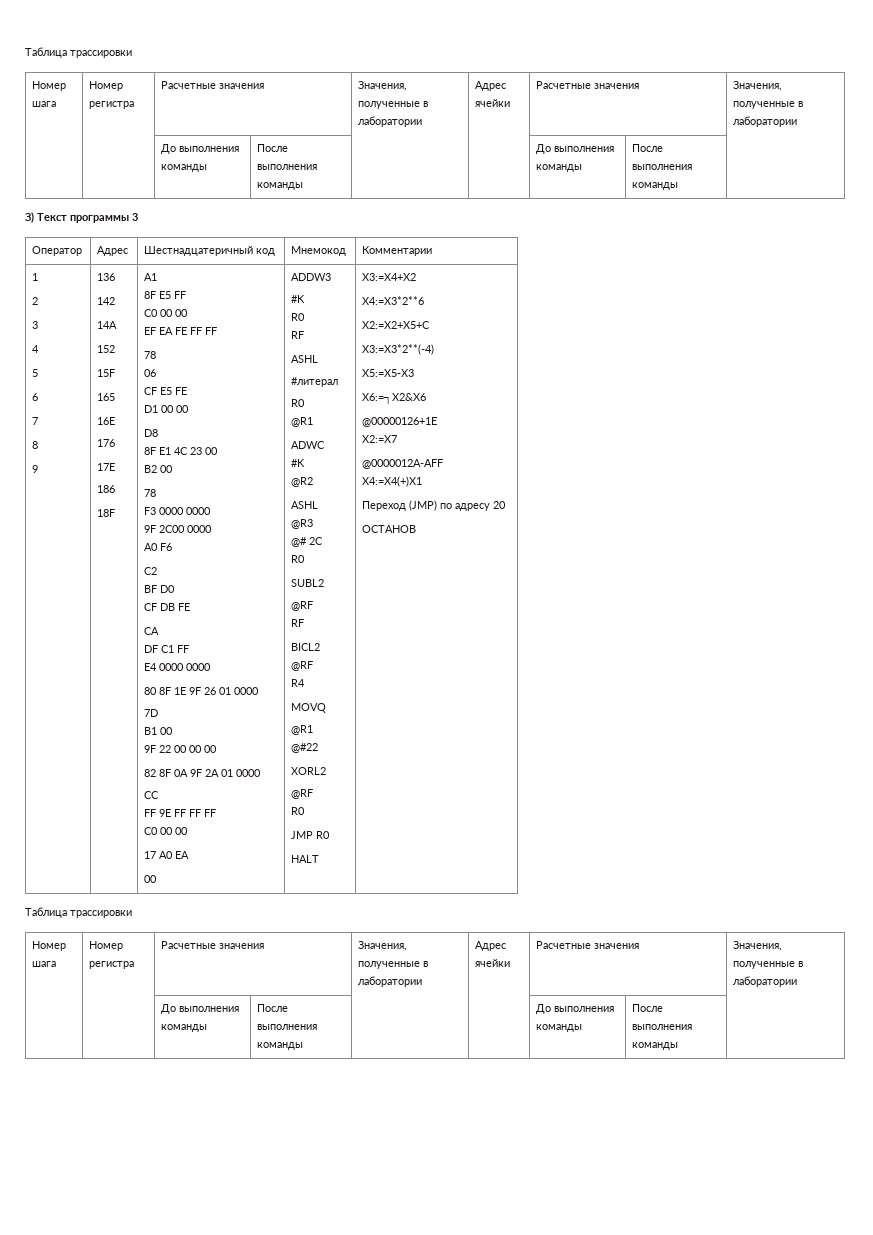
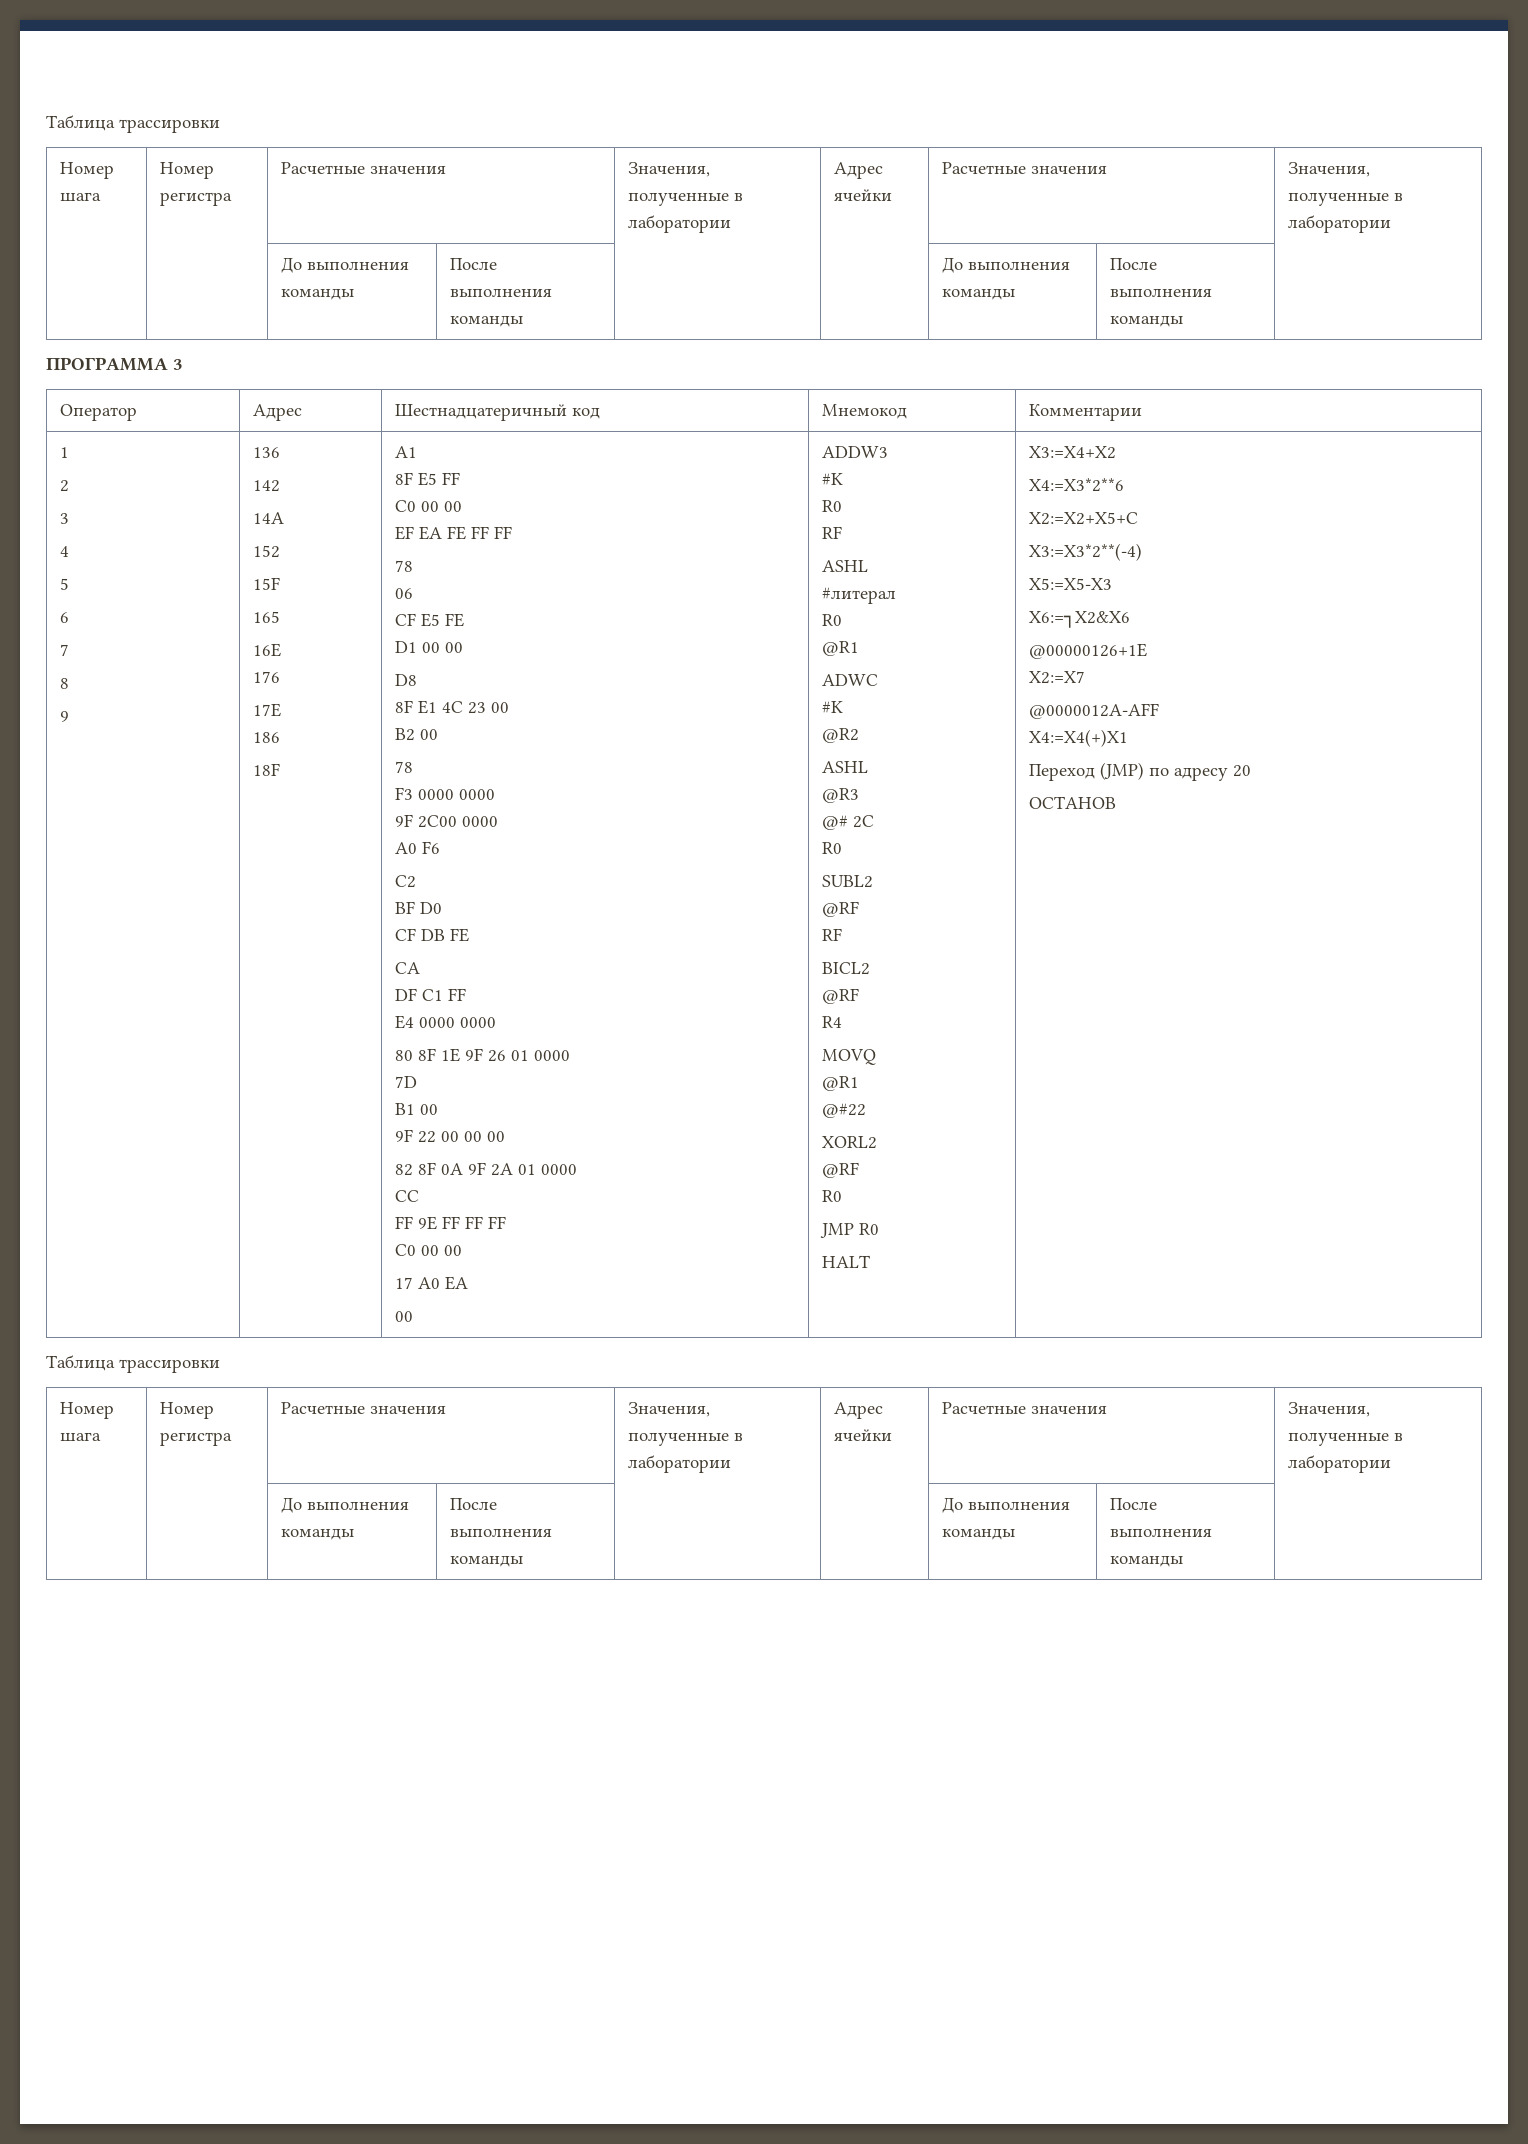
[25,212,129,223] З) Текст программы -> [46,357,168,371] ПРОГРАММА

